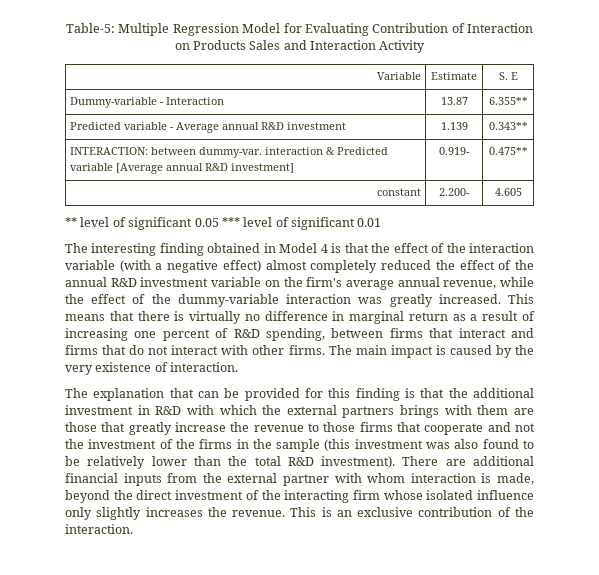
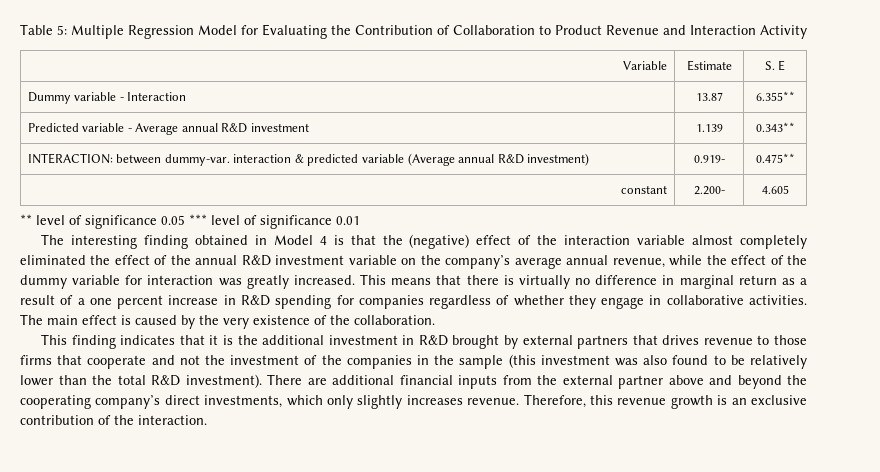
[66,23,115,33] Table-5: -> [20,24,67,35] Table 5:
(369, 29) none -> [331,25,351,35] the
[467,23,533,33] [174,40,281,50] Interaction on Products Sales -> [453,25,659,35] Collaboration to Product Revenue
[70,97,158,108] Dummy-variable -> [27,92,117,104] Dummy variable
[337,147,389,155] [70,163,295,174] Predicted variable [Average annual R&D investment] -> [307,153,590,166] predicted variable (Average annual R&D investment)
[128,217,193,230] significant -> [85,215,157,229] significance
[291,217,355,230] significant -> [260,215,332,229] significance
(391, 248) none -> [409,234,470,249] (negative)
[119,260,261,273] (with a negative effect) -> (686, 240) none
[381,260,432,270] reduced -> [20,255,86,265] eliminated
[306,277,343,287] firm's -> [445,255,511,269] company’s
[177,294,279,307] dummy-variable -> [20,275,143,289] dummy variable for
[65,328,128,341] increasing -> [77,298,85,305] a
[215,328,534,341] [65,345,325,355] of R&D spending, between firms that interact and firms that do not interact with other firms. -> [168,295,808,309] increase in R&D spending for companies regardless of whether they engage in collaborative activities.
[390,345,433,358] impact -> [82,315,117,325] effect
[170,362,239,372] [65,388,445,401] interaction. // The explanation that can be provided for this finding is that -> [330,315,435,325] [41,334,233,349] the collaboration. // This finding indicates that it is
[186,405,534,418] [65,422,250,435] with which the external partners brings with them are those that greatly increase the -> [452,335,700,349] brought by external partners that drives
[199,439,233,449] firms -> [346,355,412,369] companies
[334,473,535,485] [65,490,534,503] [65,507,317,520] with whom interaction is made, beyond the direct investment of the interacting firm whose isolated influence only slightly increases the revenue. This -> [668,375,807,389] [20,394,713,409] above and beyond the cooperating company’s direct investments, which only slightly increases revenue. Therefore, this revenue growth

